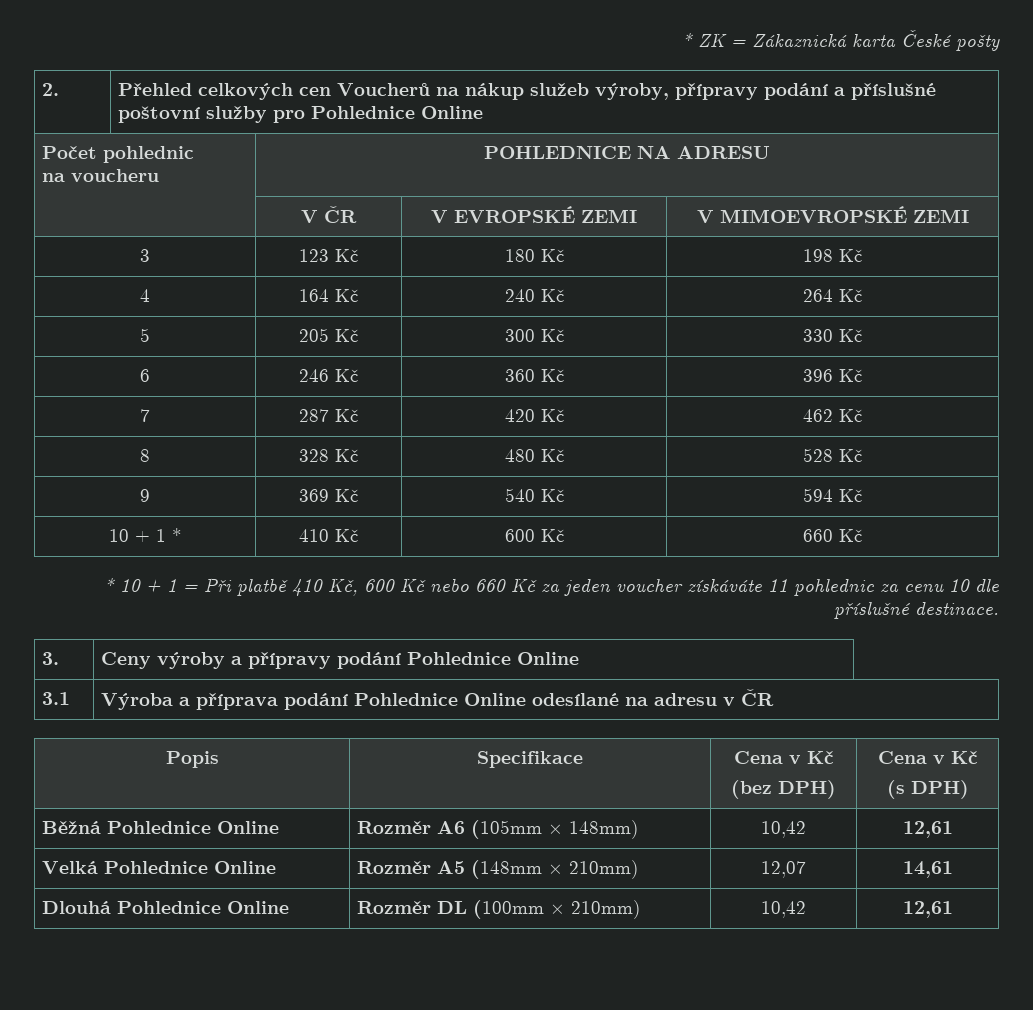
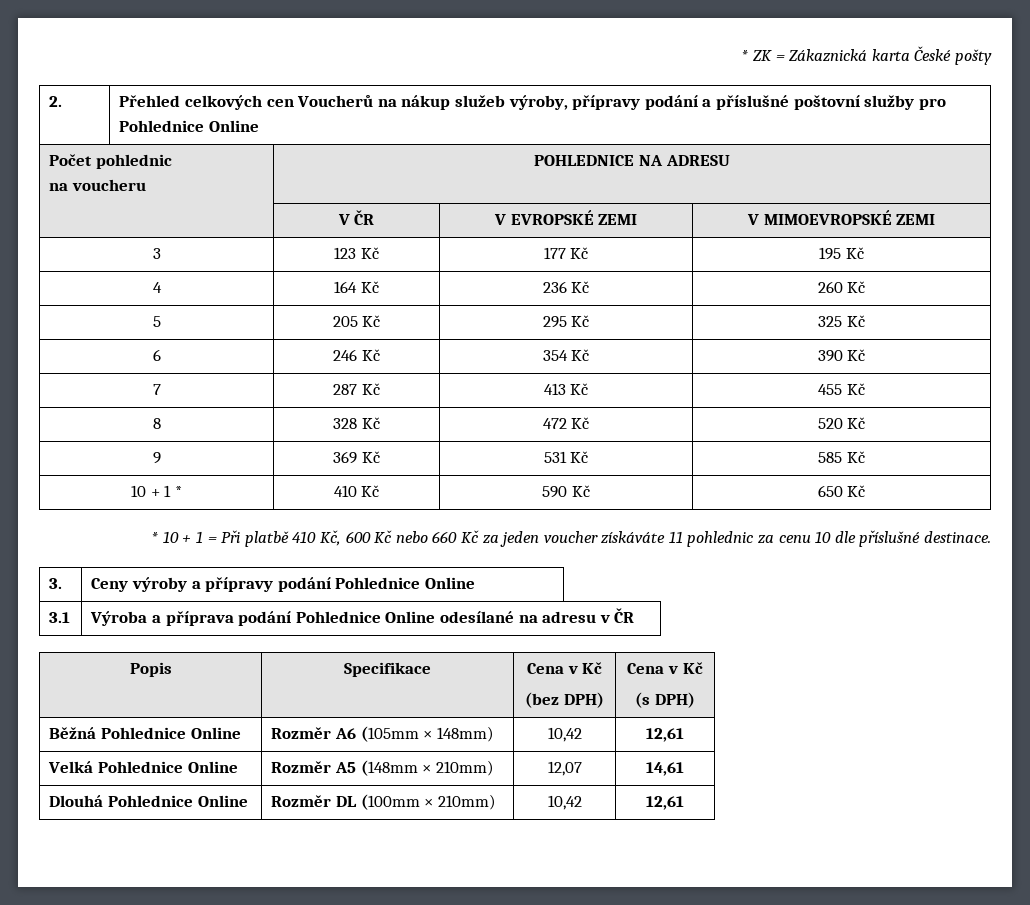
[504,249,564,262] [803,249,834,262] 180 Kč | 198 -> [543,247,589,259] [819,247,842,260] 177 Kč | 195
[504,289,564,302] [803,289,834,302] 240 Kč | 264 -> [542,281,590,293] [817,281,843,293] 236 Kč | 260
[504,329,564,342] [803,329,834,342] 300 Kč | 330 -> [542,315,590,328] [818,316,843,327] 295 Kč | 325
[504,369,564,382] [803,369,834,382] 360 Kč | 396 -> [542,349,590,361] [817,350,843,362] 354 Kč | 390
[504,409,564,422] [803,409,834,422] 420 Kč | 462 -> [543,383,589,395] [818,384,843,395] 413 Kč | 455
[504,449,564,462] [803,448,834,462] 480 Kč | 528 -> [542,417,590,429] [817,418,843,429] 472 Kč | 520
[504,488,564,502] [803,488,834,502] 540 Kč | 594 -> [543,451,589,463] [818,452,843,463] 531 Kč | 585
[504,529,564,542] [803,529,834,542] 600 Kč | 660 -> [542,485,590,498] [817,485,843,497] 590 Kč | 650

